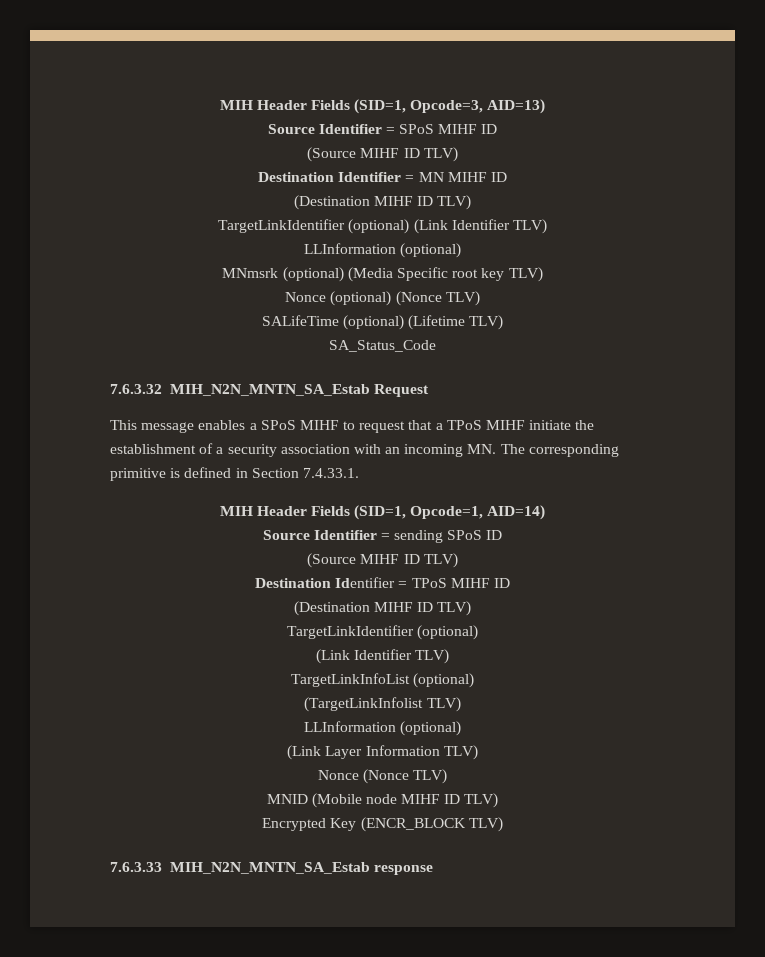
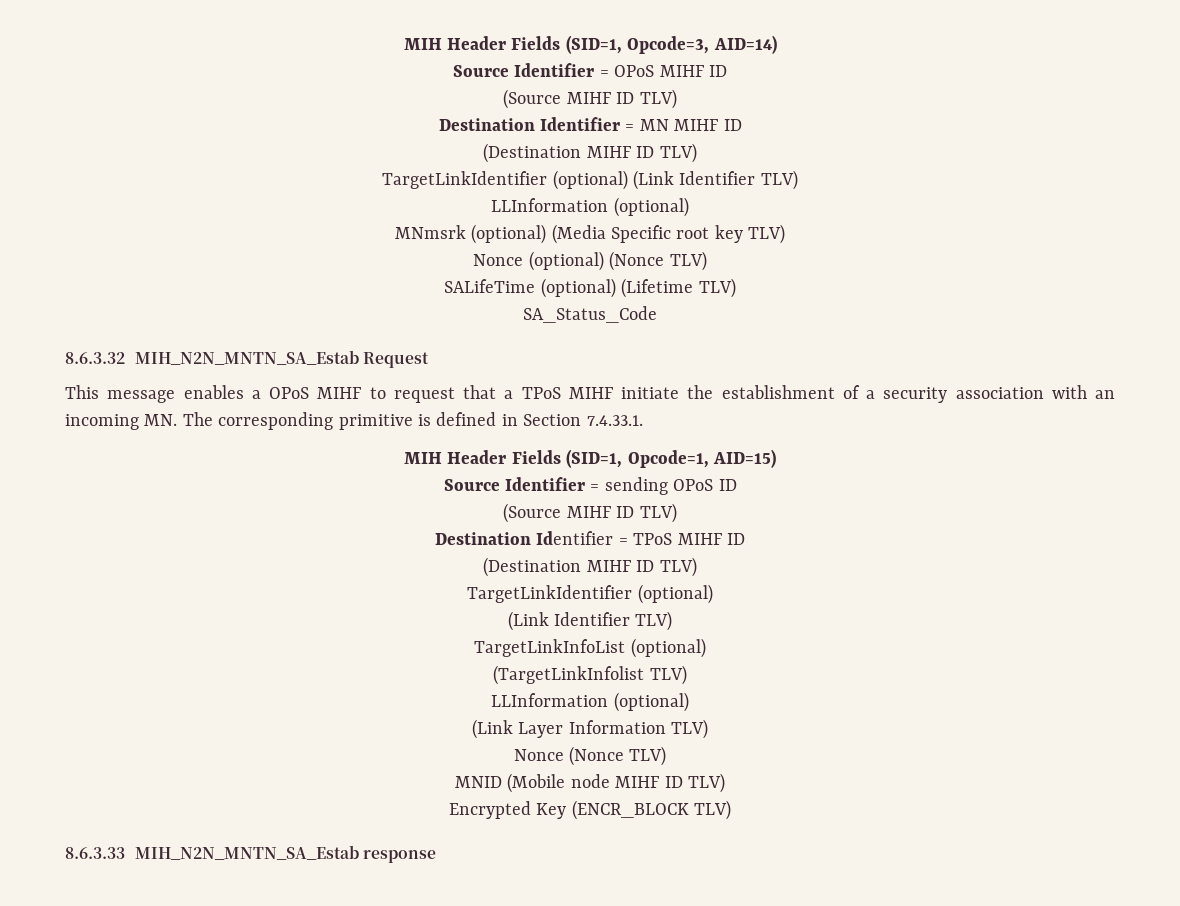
[487,99,546,114] [267,124,435,134] AID=13) // Source Identifier = SPoS -> [713,35,777,54] [453,63,655,77] AID=14) // Source Identifier = OPoS
[110,384,162,394] 7.6.3.32 -> [65,352,125,364] 8.6.3.32
[260,420,296,430] SPoS -> [269,387,309,399] OPoS
[487,505,546,520] AID=14) -> [712,449,776,468] AID=15)
[447,530,483,540] SPoS -> [673,479,714,491] OPoS
[110,862,162,872] 7.6.3.33 -> [65,847,125,859] 8.6.3.33

